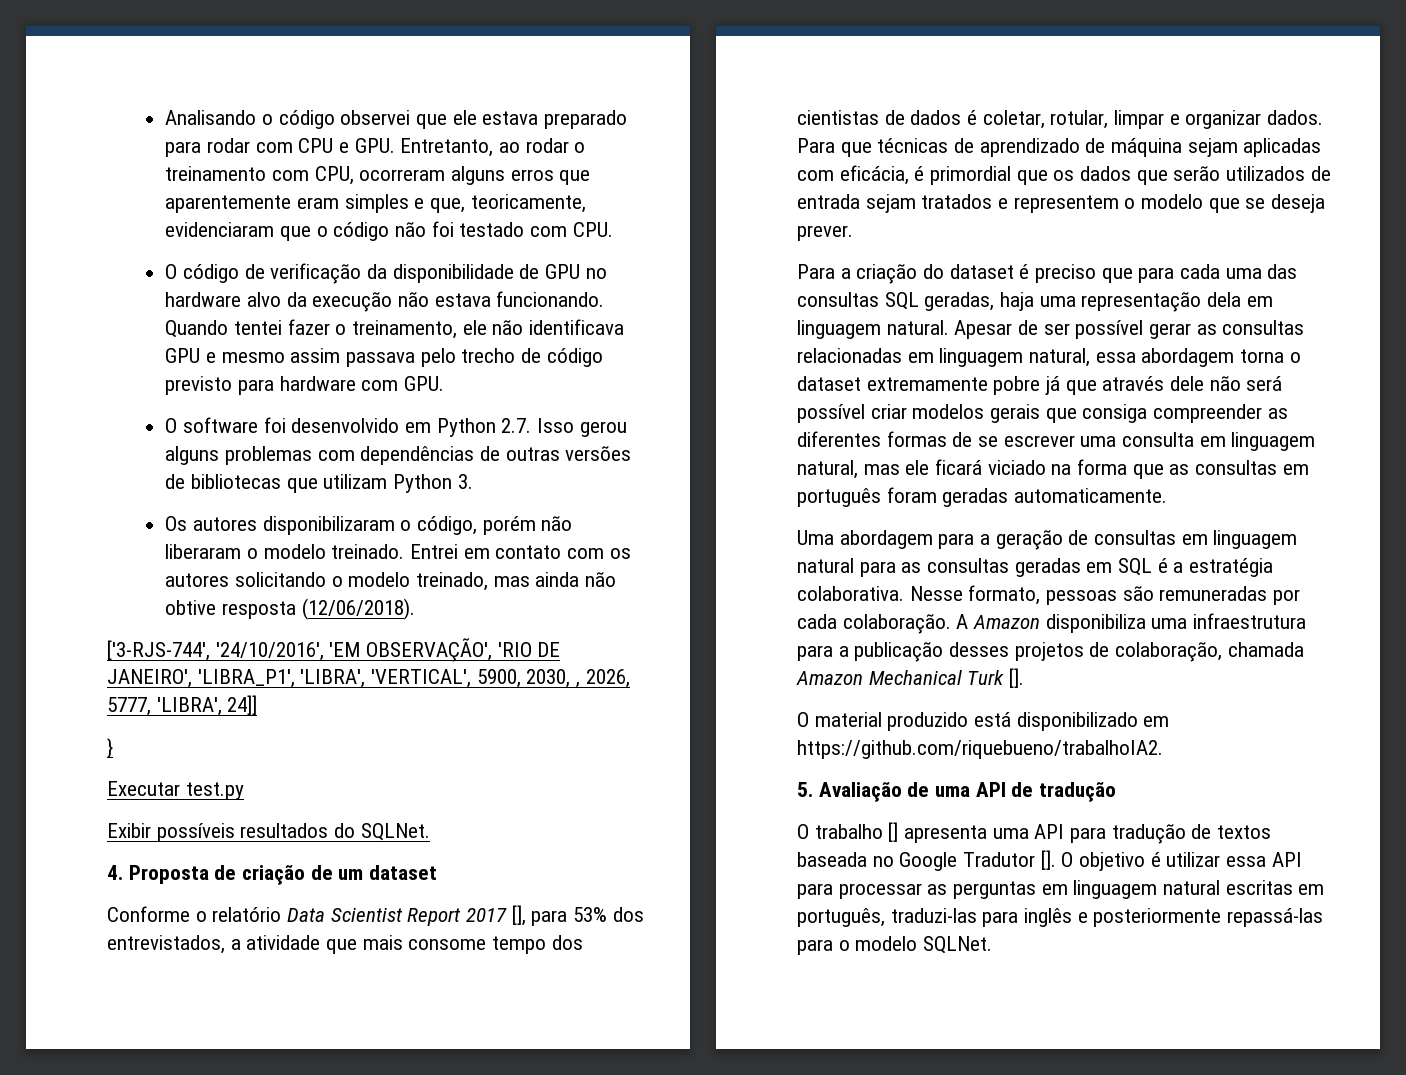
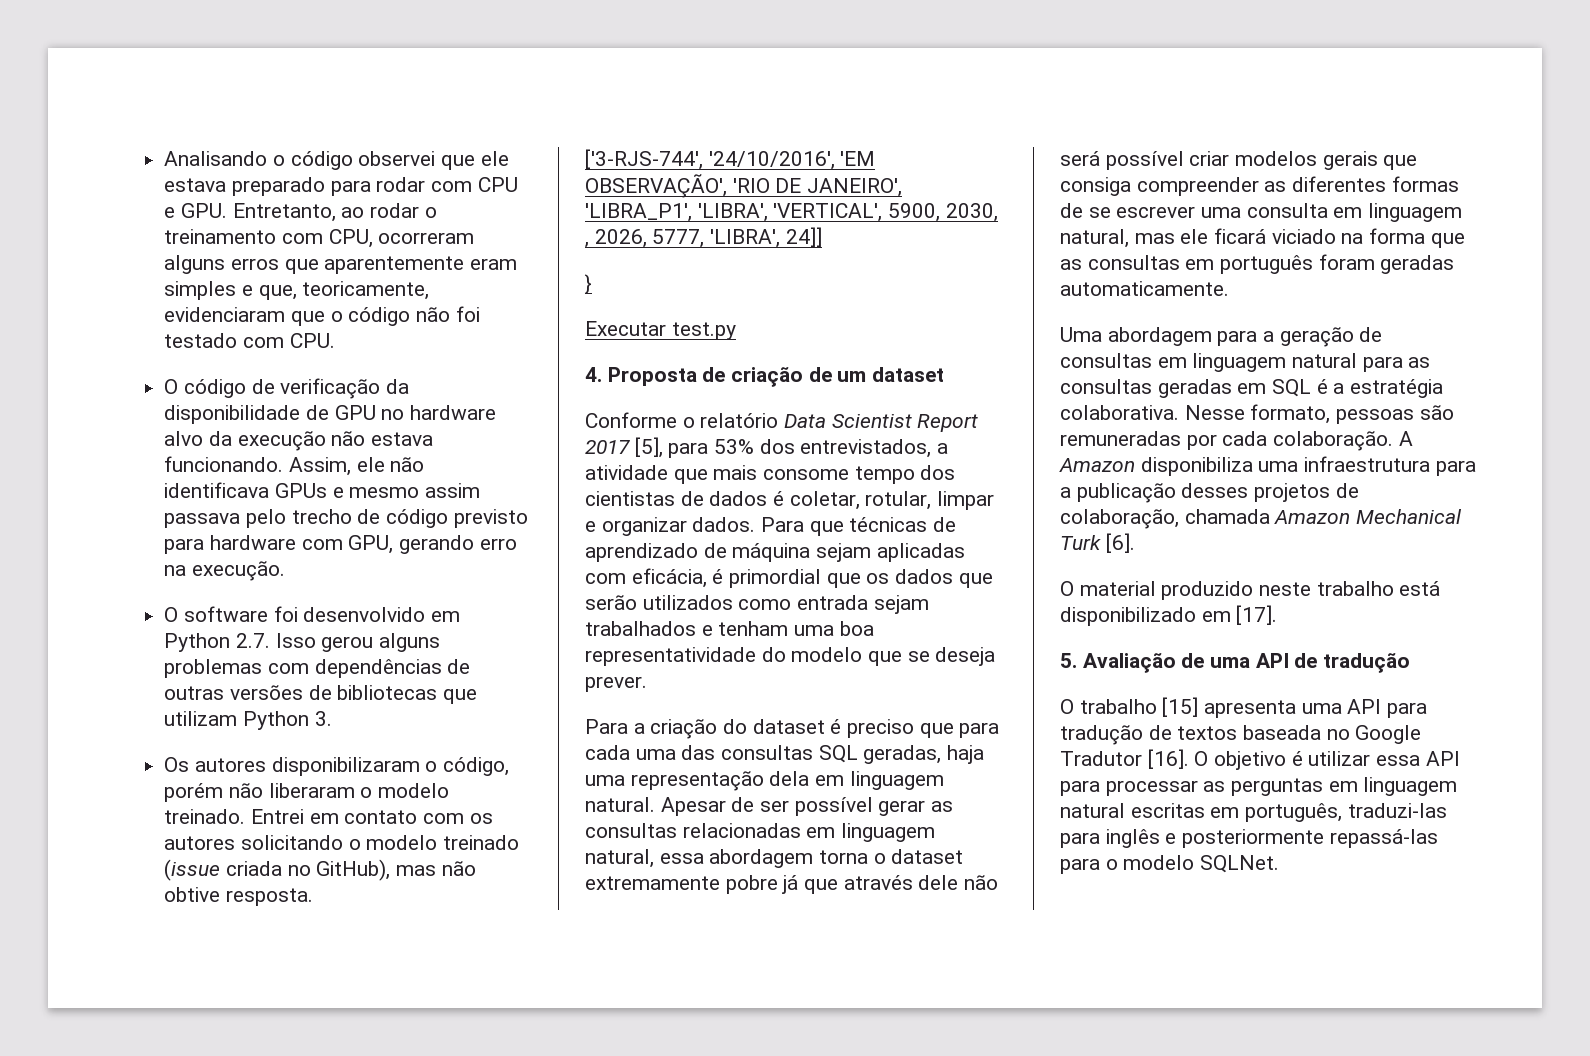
[165,319,457,339] Quando tentei fazer o treinamento, -> [288,457,351,476] Assim,
[165,348,201,363] GPU -> [274,483,327,498] GPUs
[403,376,444,391] GPU. -> [348,535,517,554] [164,561,285,581] GPU, gerando erro na execução.
[415,572,616,591] [165,598,415,620] treinado, mas ainda não obtive resposta (12/06/2018). -> [442,835,519,850] [164,859,476,881] [164,887,313,906] treinado (issue criada no GitHub), mas não obtive resposta.
[107,823,430,842] // Exibir possíveis resultados do SQLNet. -> (736, 331) none
[511,905,526,926] [], -> [634,437,663,458] [5],
[1310,166,1331,181] de -> [738,599,792,610] como
[921,194,1136,213] tratados e representem o -> [585,621,874,636] [585,647,786,666] trabalhados e tenham uma boa representatividade do
[1009,668,1025,688] []. -> [1105,533,1135,553] [6].
(969, 721) none -> [1259,581,1394,596] neste trabalho
[797,740,1163,759] https://github.com/riquebueno/trabalhoIA2. -> [1236,605,1278,625] [17].
[888,822,899,842] [] -> [1162,697,1199,717] [15]
[1040,850,1056,870] []. -> [1147,749,1189,769] [16].

